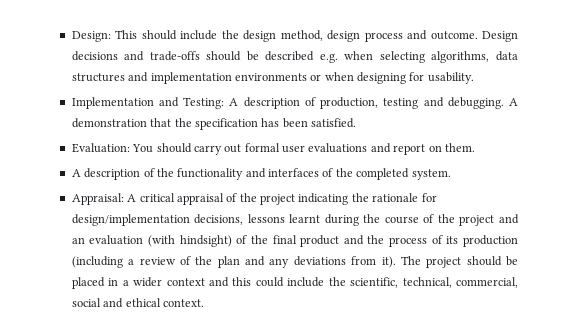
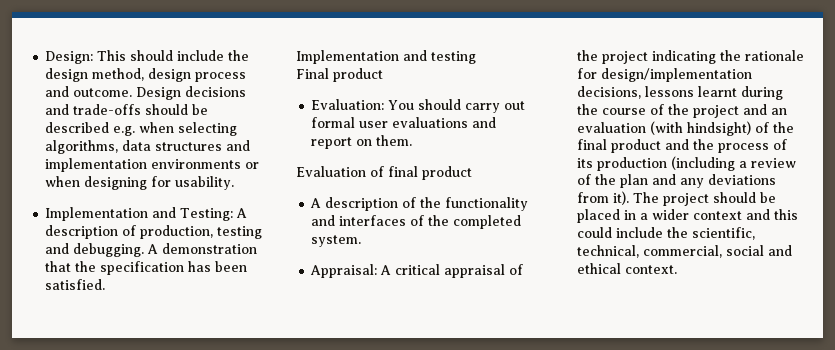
(356, 123) none -> [296,50,476,64] [296,68,383,82] // Implementation and testing // Final product
(475, 147) none -> [296,166,472,180] // Evaluation of final product

